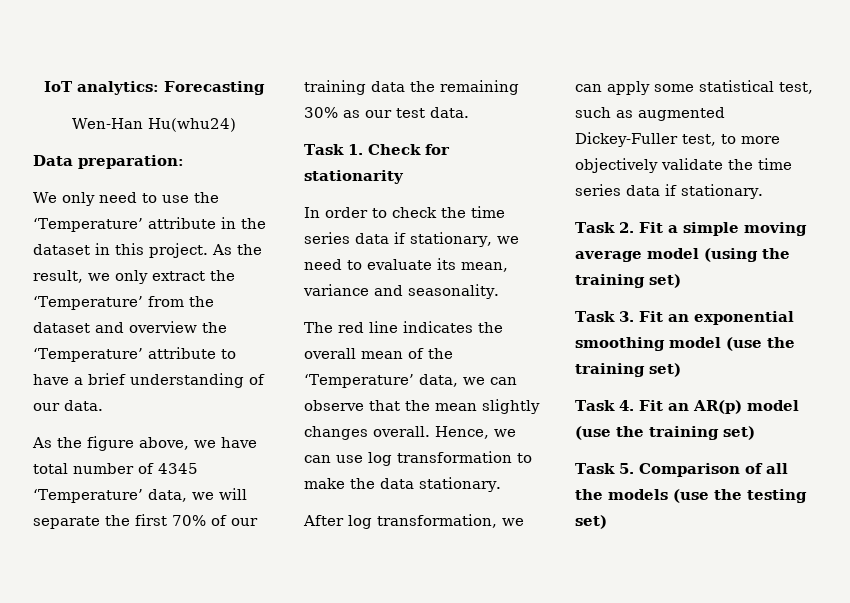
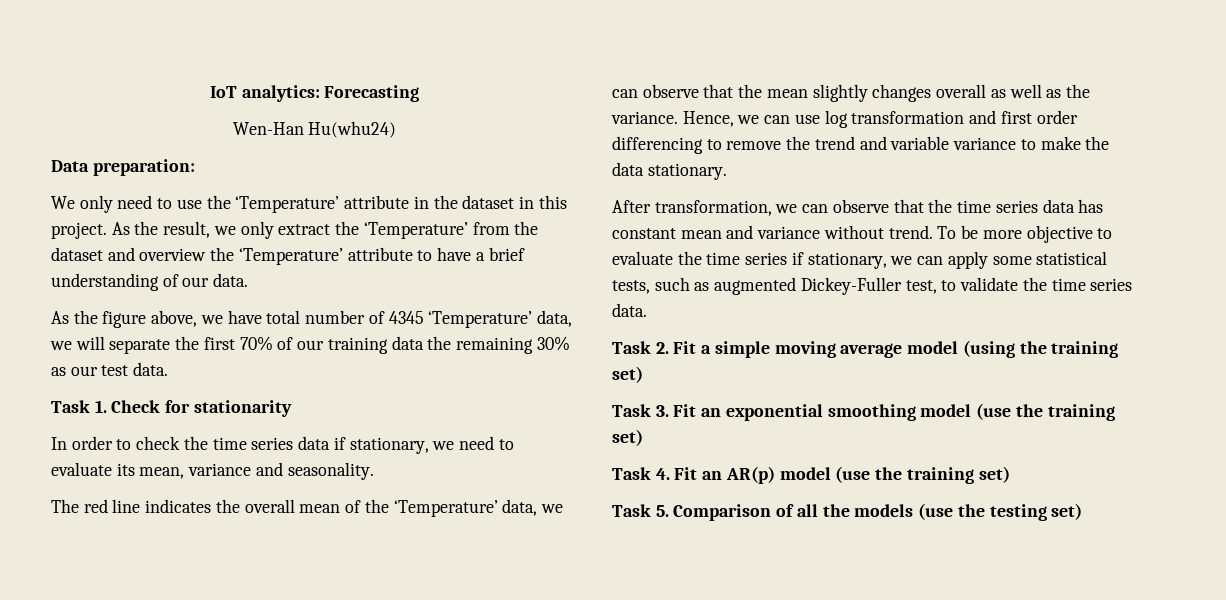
[373,426,430,437] overall. -> [936,84,1090,98] [611,111,678,124] overall as well as the variance.
(512, 457) none -> [969,110,1078,124] [612,136,1017,154] and first order differencing to remove the trend and variable variance
[348,515,372,529] log -> (651, 206) none
(602, 88) none -> [832,199,1104,213] [612,225,1113,243] [612,251,944,269] observe that the time series data has constant mean and variance without trend. To be more objective to evaluate the time series if stationary, we can
[779,82,813,94] test, -> [612,280,650,294] tests,
[741,136,780,144] [575,158,658,173] more objectively -> (957, 285) none
[626,184,763,199] data if stationary. -> [612,303,647,317] data.

